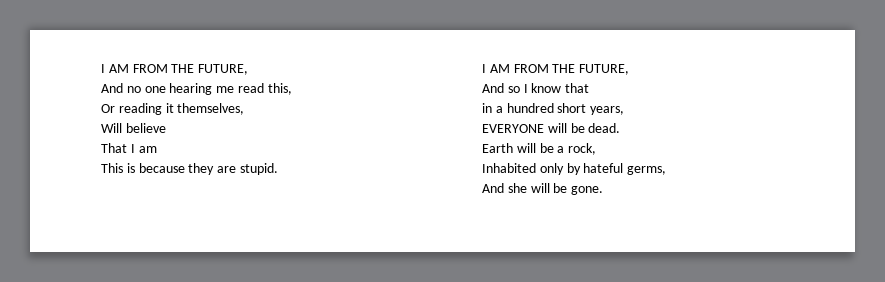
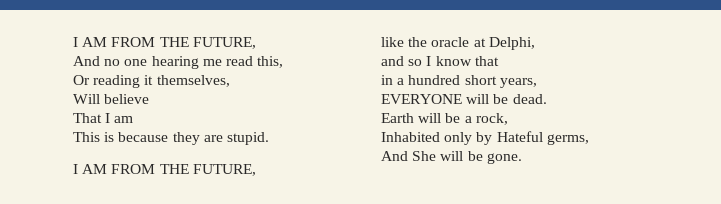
[482,83,504,93] And -> [381,37,535,50] [381,56,404,66] like the oracle at Delphi, // and
[583,163,624,173] hateful -> [496,131,543,142] Hateful
[507,183,527,193] she -> [412,151,437,161] She

